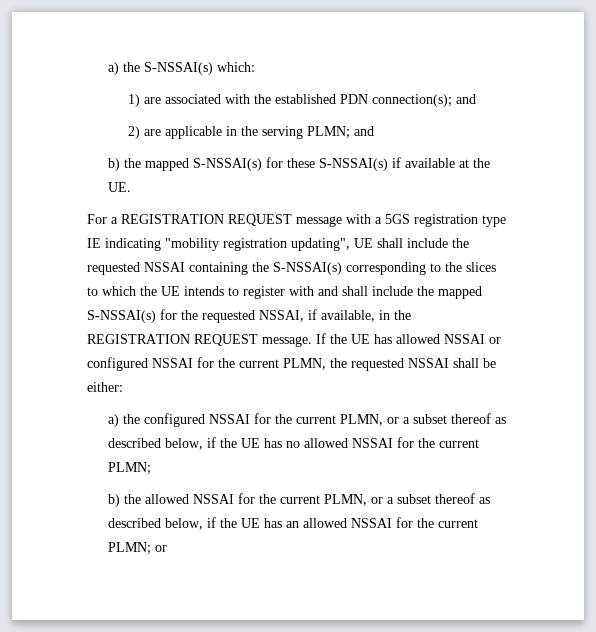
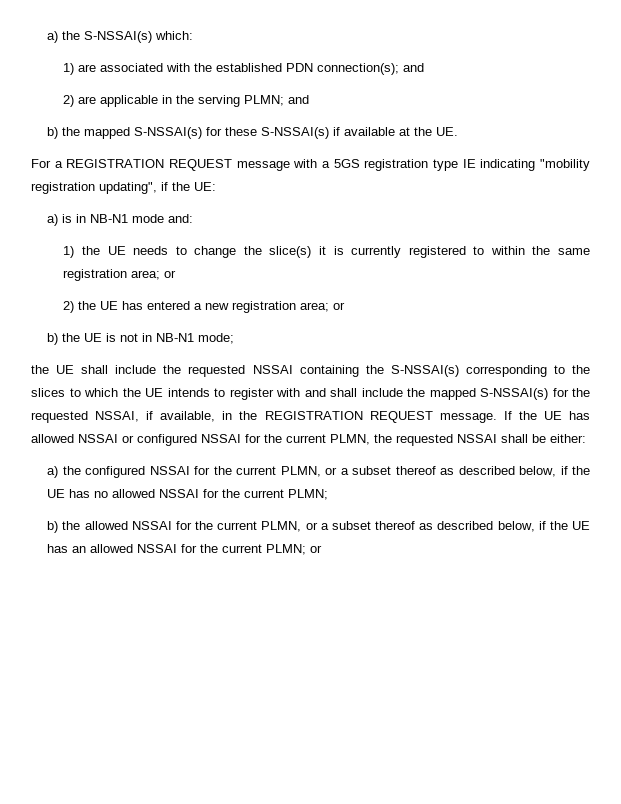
(350, 244) none -> [161,182,216,191] [47,214,194,226] [63,246,591,258] [63,269,177,281] [63,301,346,313] [47,333,235,345] [31,365,49,374] if the UE: // a) is in NB-N1 mode and: // 1) the UE needs to change the slice(s) it is currently registered to within the same registration area; or // 2) the UE has entered a new registration area; or // b) the UE is not in NB-N1 mode; // the

